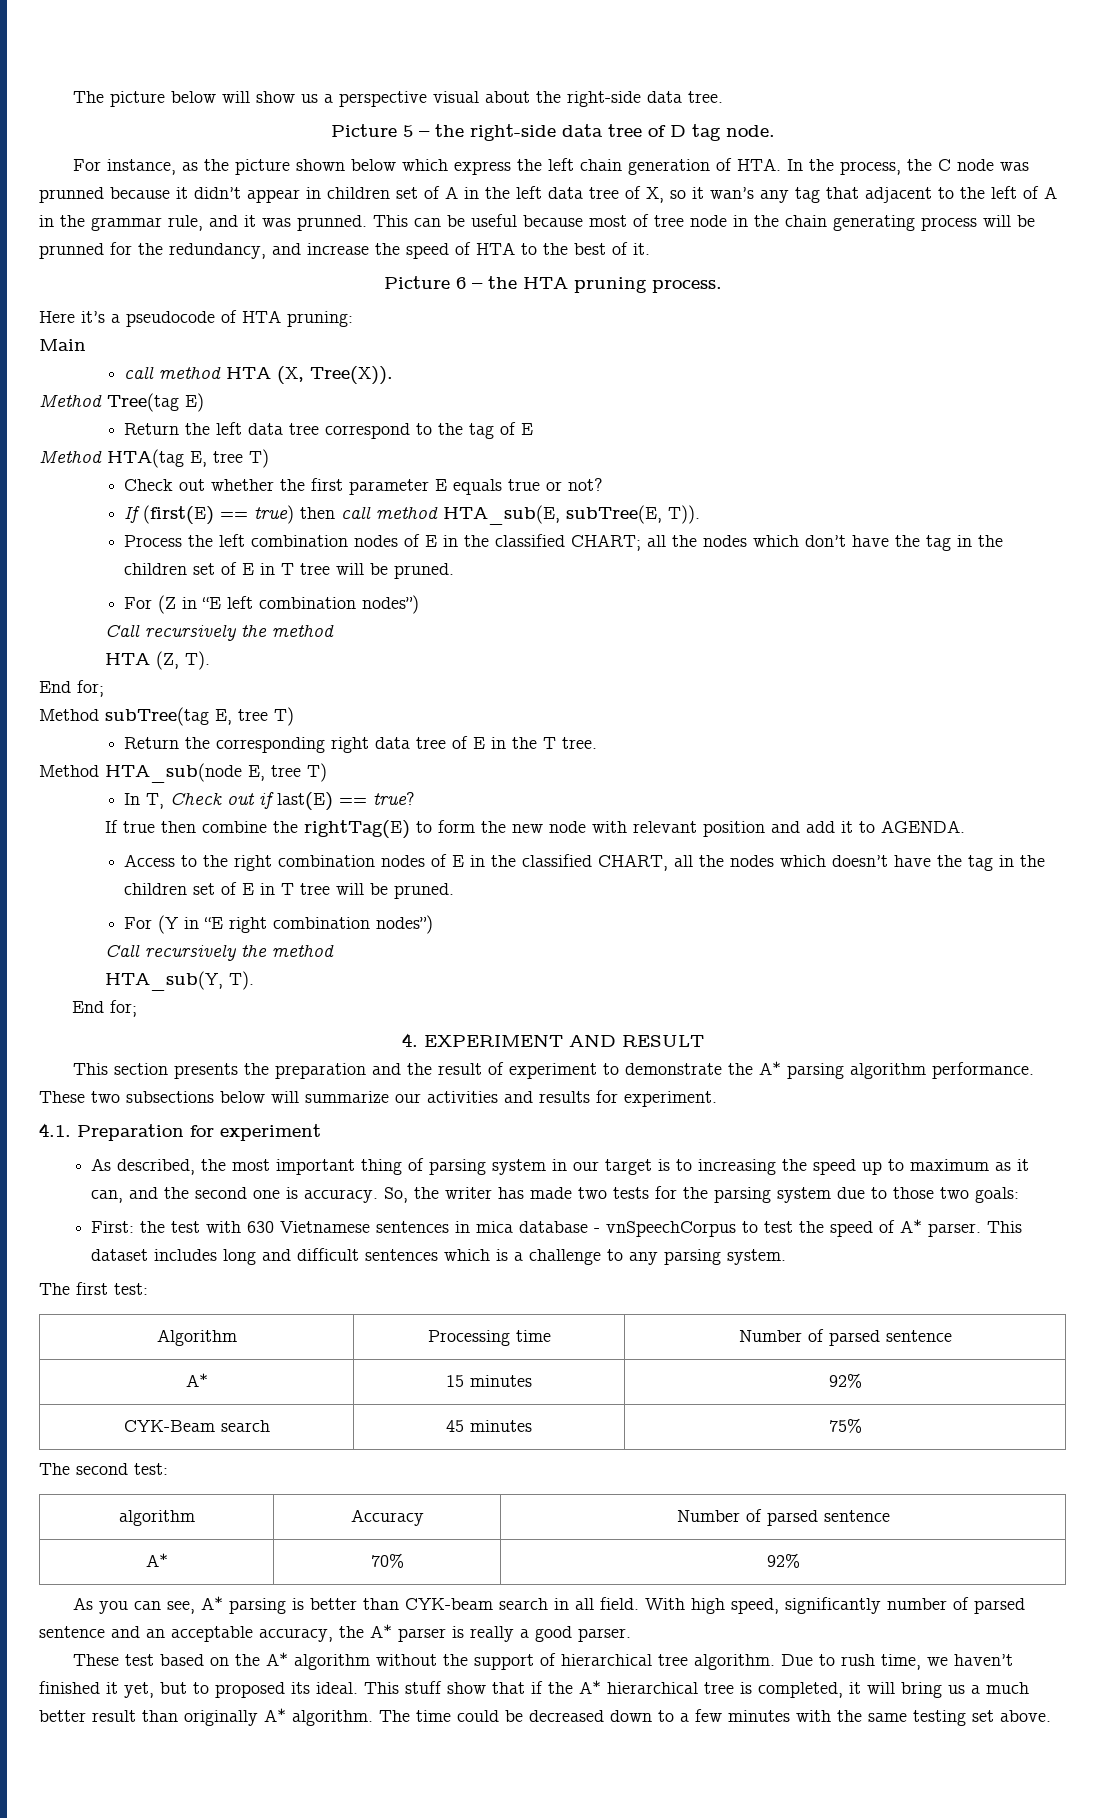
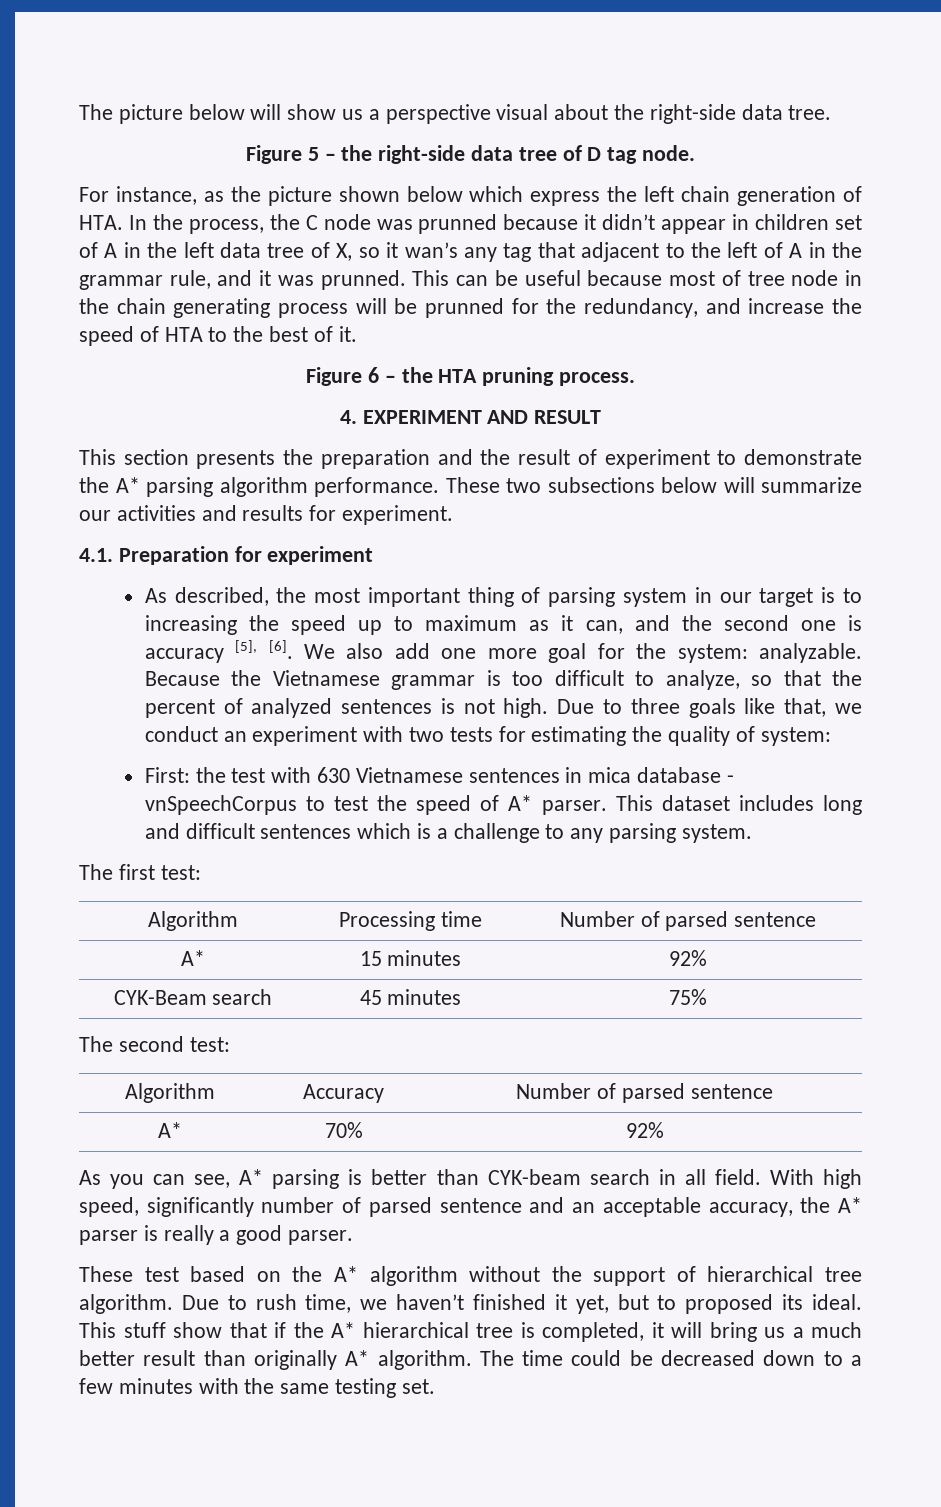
[330,124,397,137] Picture -> [245,145,302,164] Figure
[383,276,450,289] Picture -> [306,367,363,386] Figure
[39,310,353,327] [39,339,86,351] [124,366,394,385] [39,393,204,412] [124,422,534,439] [39,449,269,468] [124,478,604,495] [124,505,701,525] [124,534,1004,551] [124,562,455,579] [124,595,420,614] [105,624,335,641] [105,651,211,670] [39,680,104,697] [39,707,294,726] [124,736,598,753] [39,763,327,783] [124,792,416,811] [105,820,966,839] [124,854,1046,871] [124,882,455,899] [124,915,434,934] [105,944,335,961] [105,971,255,991] [72,1000,138,1017] // Here it’s a pseudocode of HTA pruning: // Main // call method HTA (X, Tree(X)). // Method Tree(tag E) // Return the left data tree correspond to the tag of E // Method HTA(tag E, tree T) // Check out whether the first parameter E equals true or not? // If (first(E) == true) then call method HTA_sub(E, subTree(E, T)). // Process the left combination nodes of E in the classified CHART; all the nodes which don’t have the tag in the children set of E in T tree will be pruned. // For (Z in “E left combination nodes”) // Call recursively the method // HTA (Z, T). // End for; // Method subTree(tag E, tree T) // Return the corresponding right data tree of E in the T tree. // Method HTA_sub(node E, tree T) // In T, Check out if last(E) == true? // If true then combine the rightTag(E) to form the new node with relevant position and add it to AGENDA. // Access to the right combination nodes of E in the classified CHART, all the nodes which doesn’t have the tag in the children set of E in T tree will be pruned. // For (Y in “E right combination nodes”) // Call recursively the method // HTA_sub(Y, T). // End for; -> (635, 379) none
[304,1186,1020,1203] accuracy. So, the writer has made two tests for the parsing system due to those two goals: -> [144,640,863,663] [144,670,863,690] [144,698,862,718] [144,726,831,746] accuracy [5], [6]. We also add one more goal for the system: analyzable. Because the Vietnamese grammar is too difficult to analyze, so that the percent of analyzed sentences is not high. Due to three goals like that, we conduct an experiment with two tests for estimating the quality of system:
[118,1510,195,1526] algorithm -> [124,1083,215,1103] Algorithm
[972,1710,1051,1722] set above. -> [401,1379,435,1394] set.

